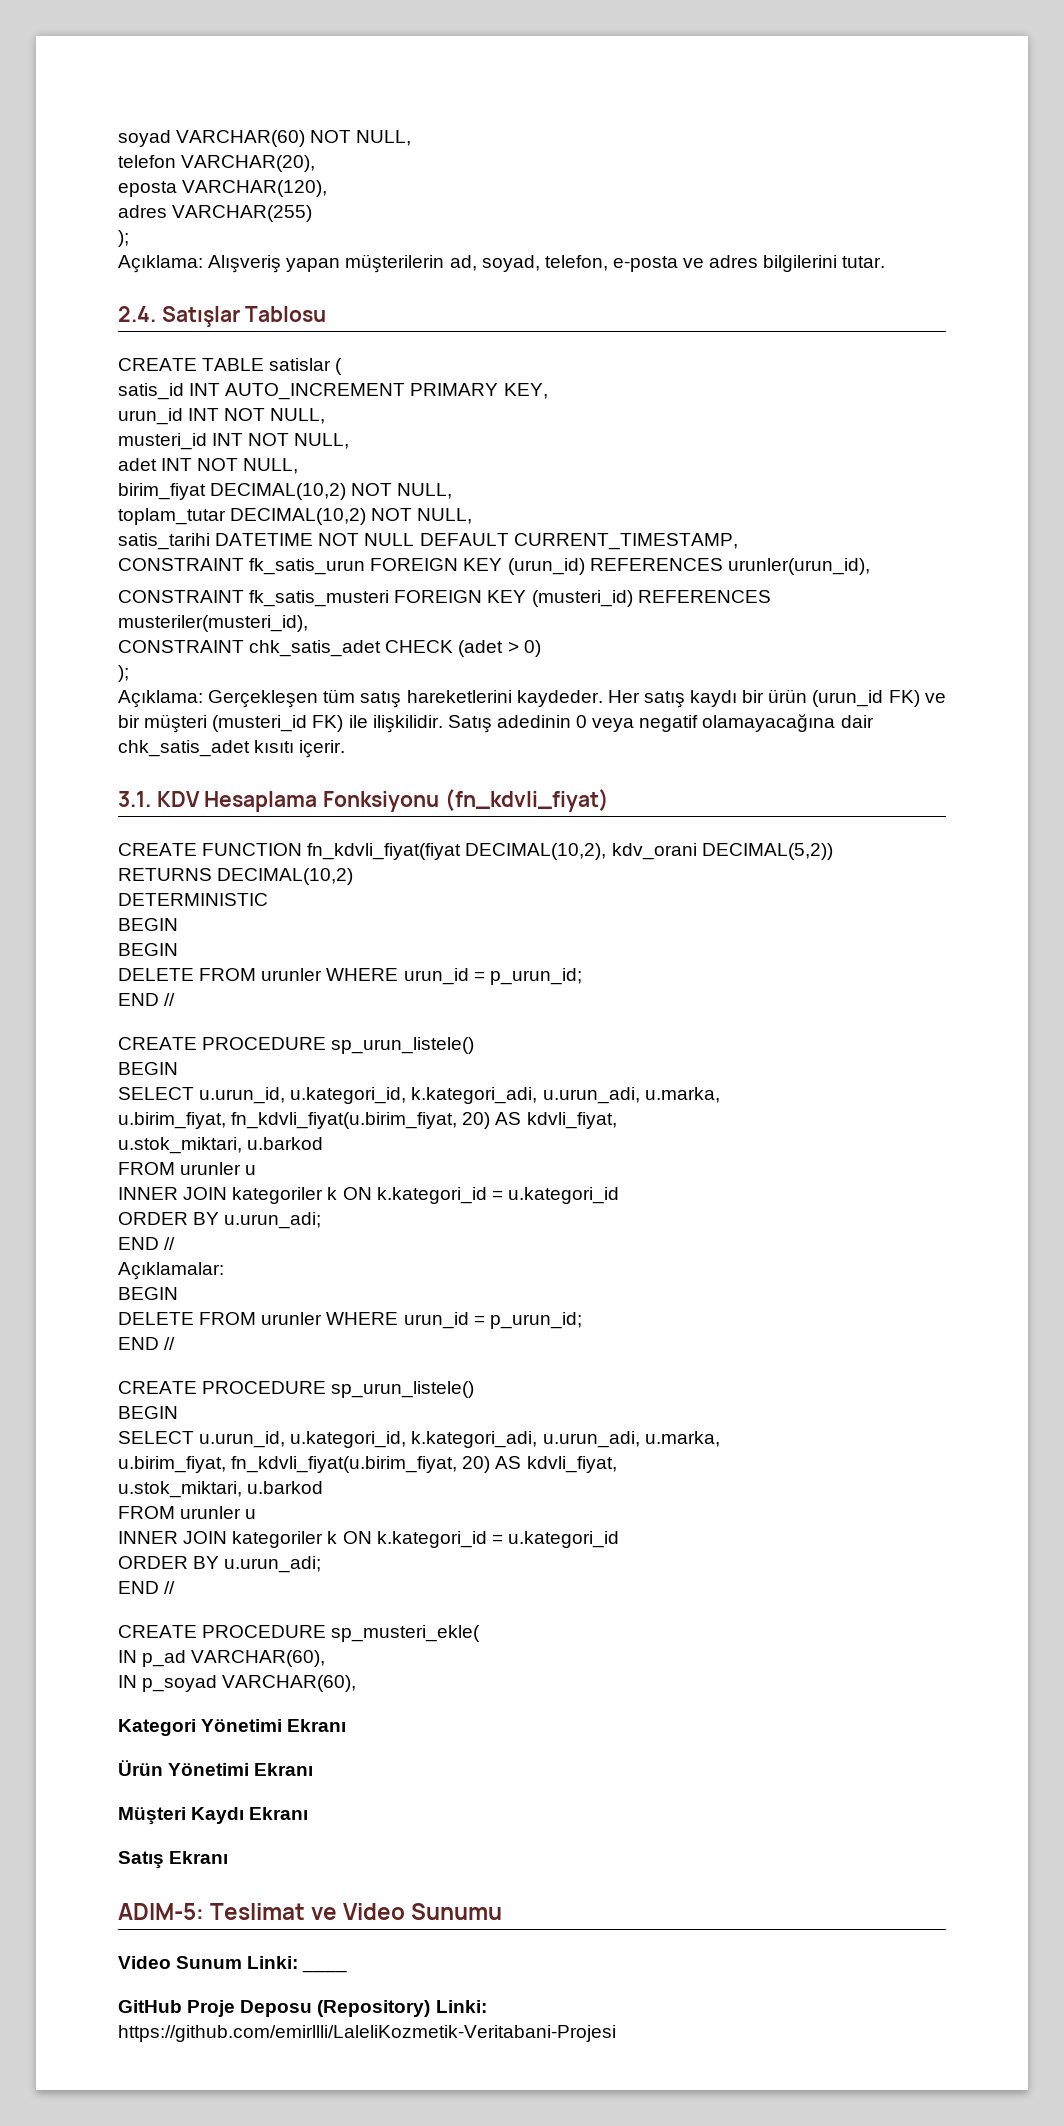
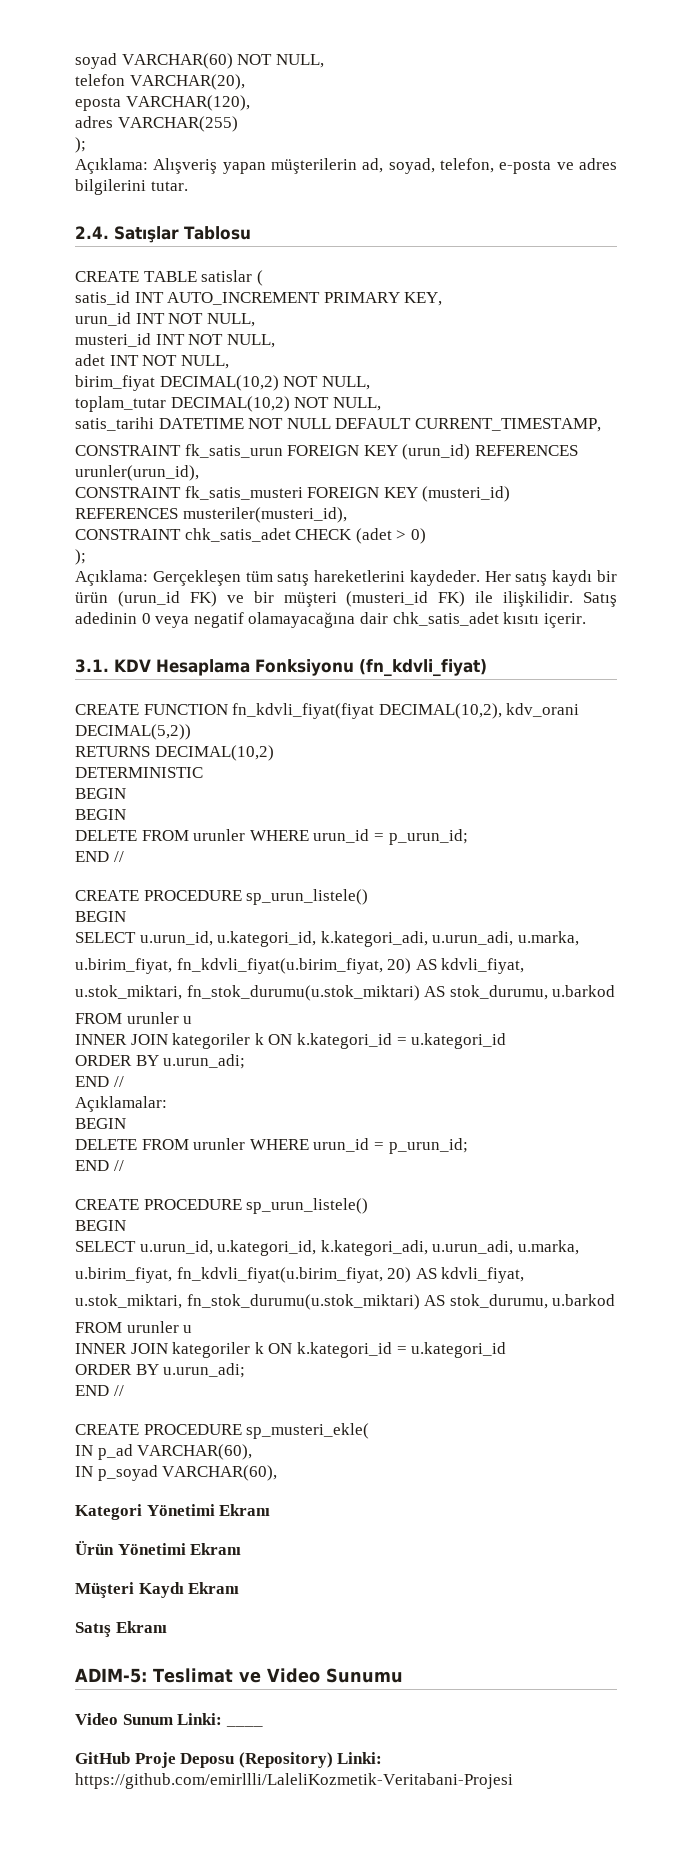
(242, 1145) none -> [186,985,548,1001] fn_stok_durumu(u.stok_miktari) AS stok_durumu,
(242, 1489) none -> [186,1294,548,1310] fn_stok_durumu(u.stok_miktari) AS stok_durumu,

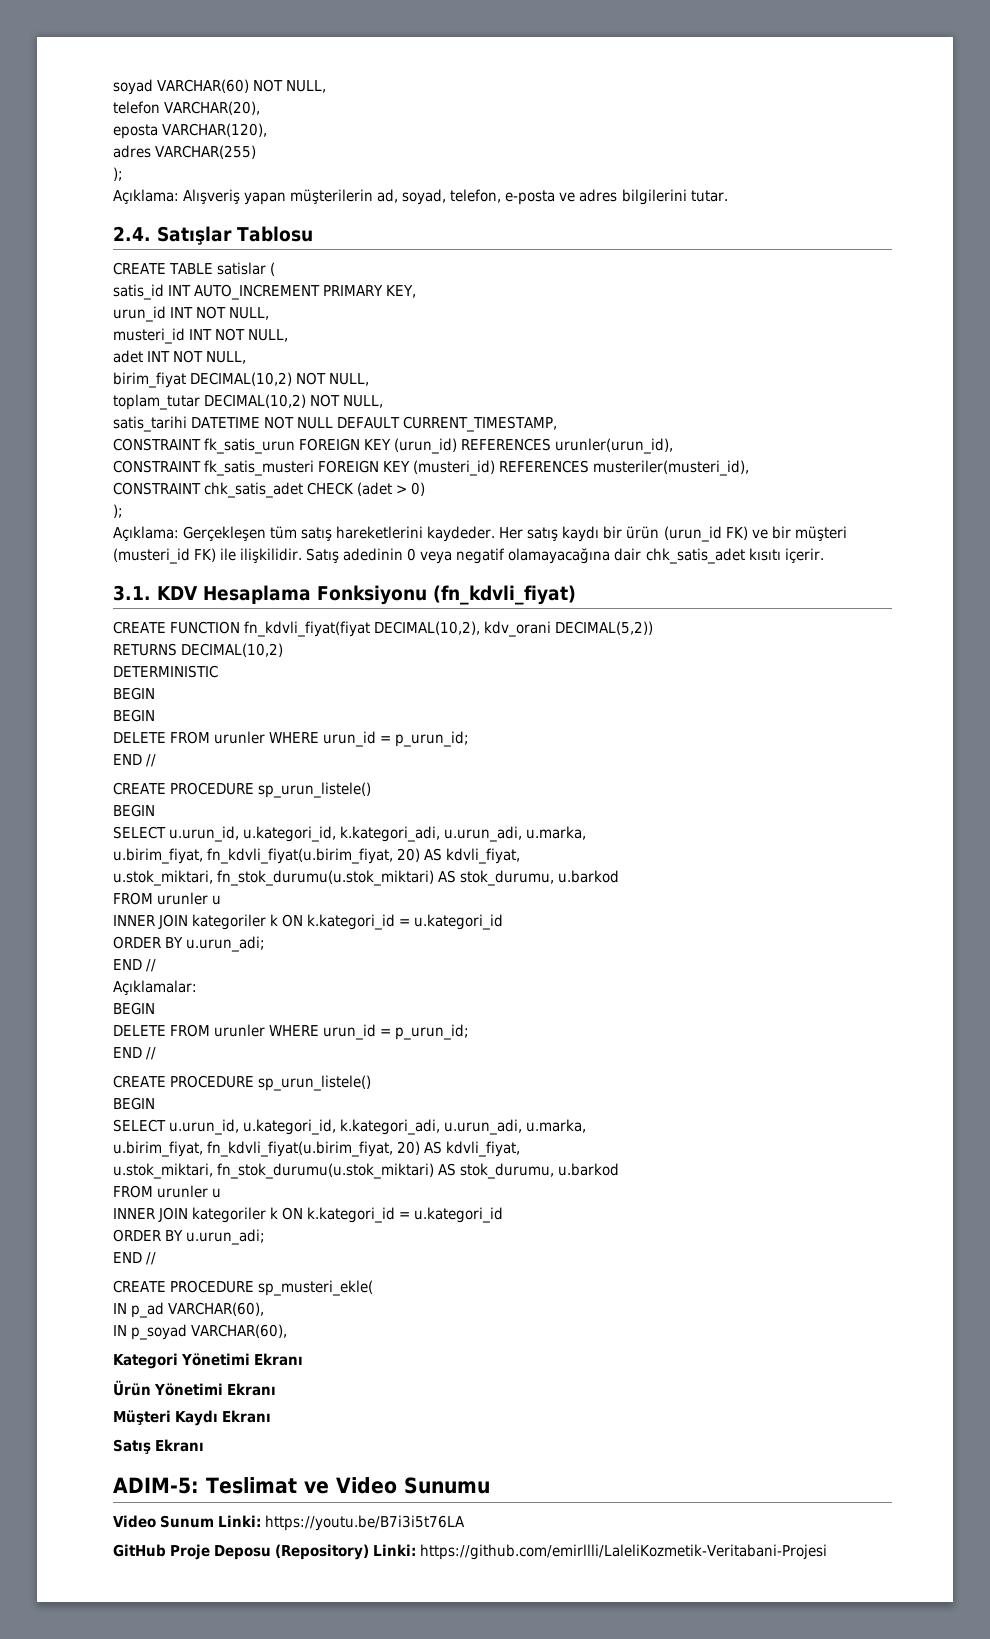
[225,1725,263,1727] ____ -> [265,1515,466,1531] https://youtu.be/B7i3i5t76LA

